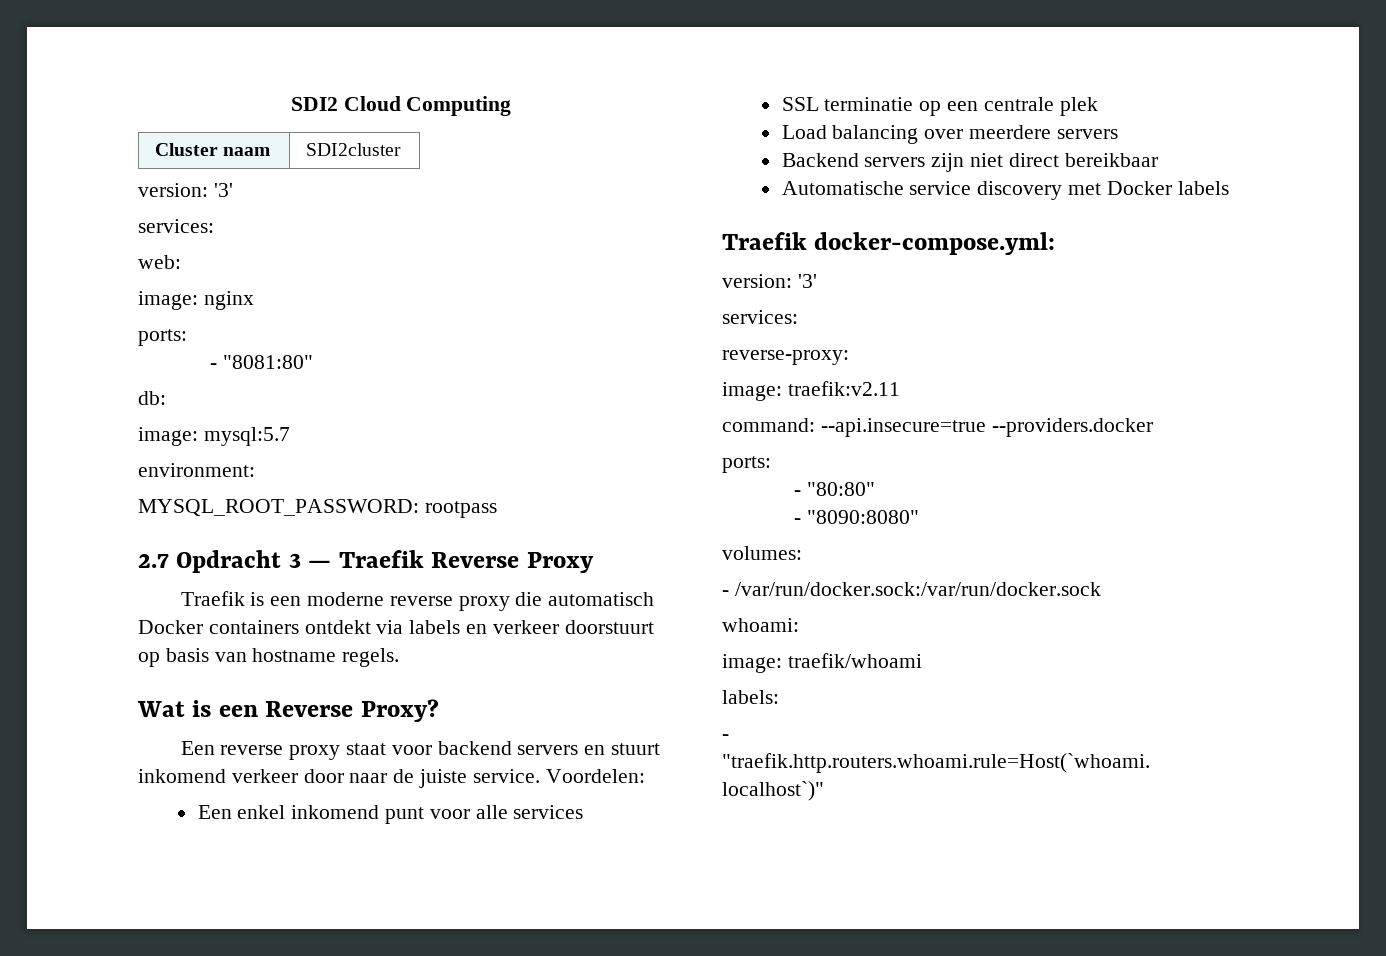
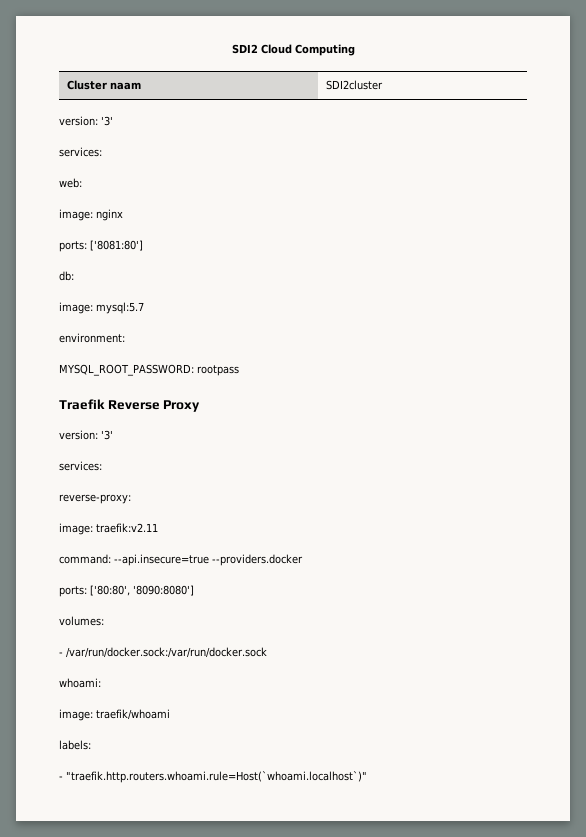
[209,355,313,369] // - "8081:80" -> [90,240,143,251] ['8081:80']
[138,550,332,573] 2.7 Opdracht 3 — -> (239, 370) none
[180,591,655,611] [138,620,654,634] [138,648,400,667] [137,699,439,722] [180,741,661,760] [138,769,645,788] [197,805,584,824] [781,97,1098,116] [781,125,1118,144] [781,153,1158,172] [781,181,1229,200] [722,232,1056,255] // Traefik is een moderne reverse proxy die automatisch Docker containers ontdekt via labels en verkeer doorstuurt op basis van hostname regels. // Wat is een Reverse Proxy? // Een reverse proxy staat voor backend servers en stuurt inkomend verkeer door naar de juiste service. Voordelen: // Een enkel inkomend punt voor alle services // SSL terminatie op een centrale plek // Load balancing over meerdere servers // Backend servers zijn niet direct bereikbaar // Automatische service discovery met Docker labels // Traefik docker-compose.yml: -> (201, 406) none
[793,482,875,496] [793,510,919,524] // - "80:80" // - "8090:8080" -> [90,585,194,596] ['80:80', '8090:8080']

